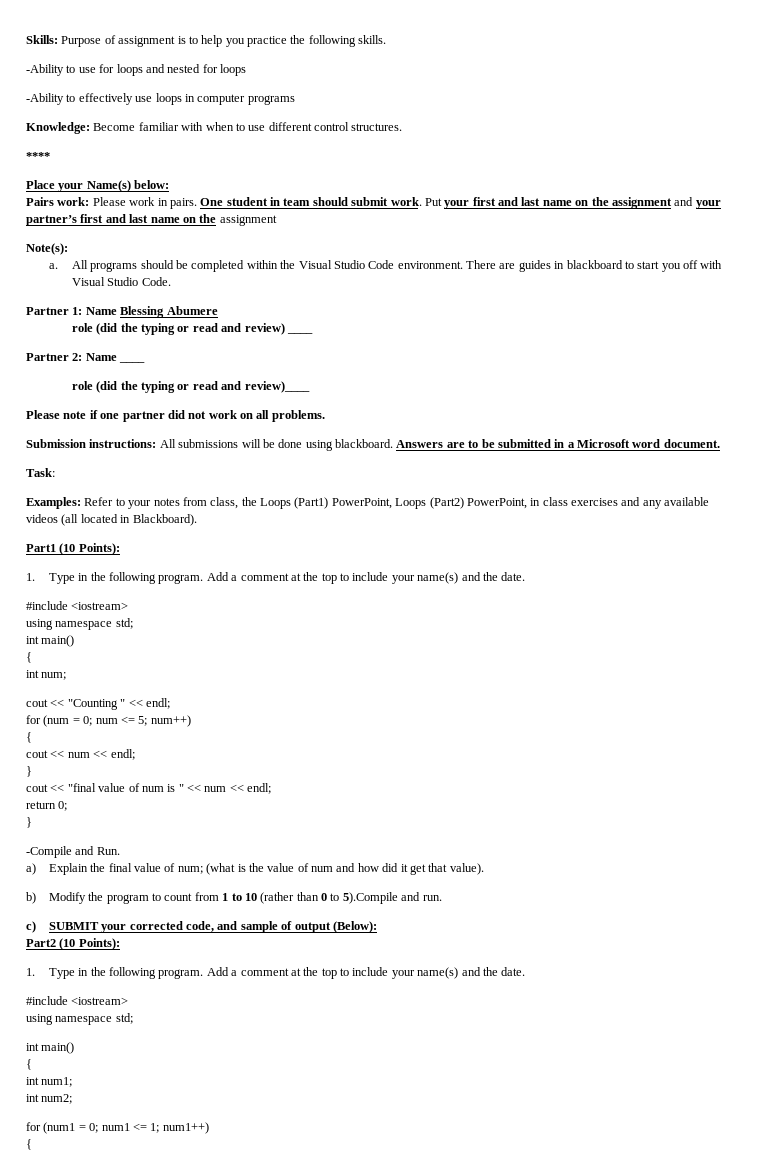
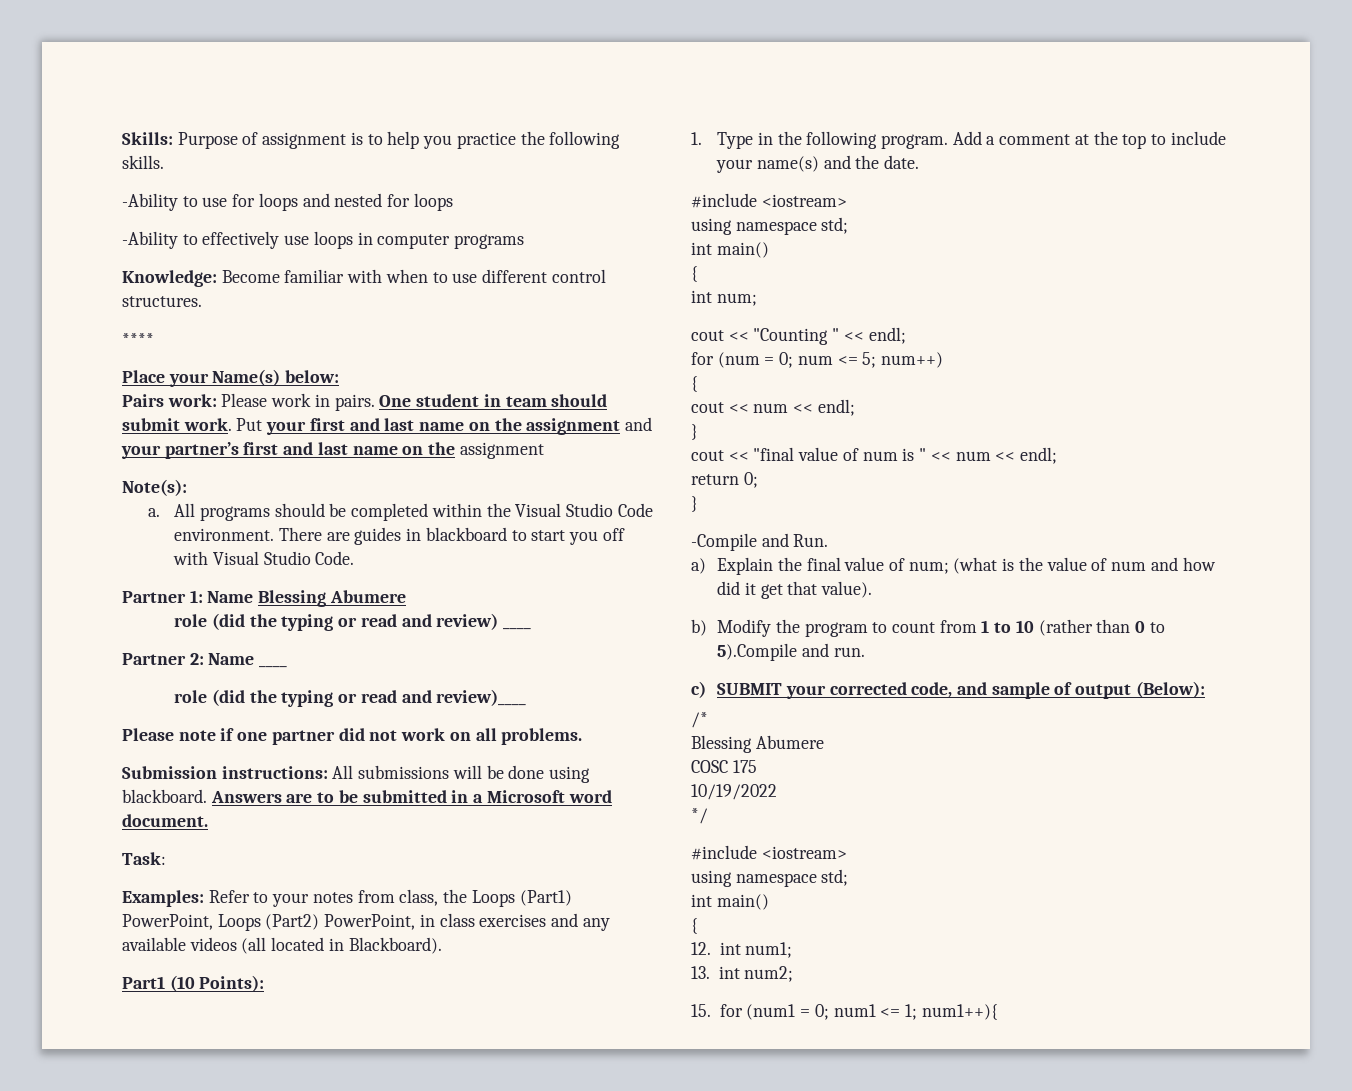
[26,938,120,950] [26,967,526,979] [26,996,129,1005] [26,1013,133,1025] [26,1042,75,1054] [26,1059,32,1070] Part2 (10 Points): // 1. Type in the following program. Add a comment at the top to include your name(s) and the date. // #include <iostream> // using namespace std; // int main() // { // -> [691,712,708,728] [691,735,824,753] [691,760,757,773] [691,784,777,800] [691,808,708,824] [691,845,847,860] [691,869,849,887] [691,894,769,910] [691,918,698,934] [691,942,711,955] /* // Blessing Abumere // COSC 175 // 10/19/2022 // */ // #include <iostream> // using namespace std; // int main() // { // 12.
(73, 1082) none -> [691,966,710,979] 13.
(73, 1099) none -> [691,1004,711,1017] 15.
[162,1122,209,1134] [26,1139,32,1150] num1++) // { -> [921,1004,998,1020] num1++){

